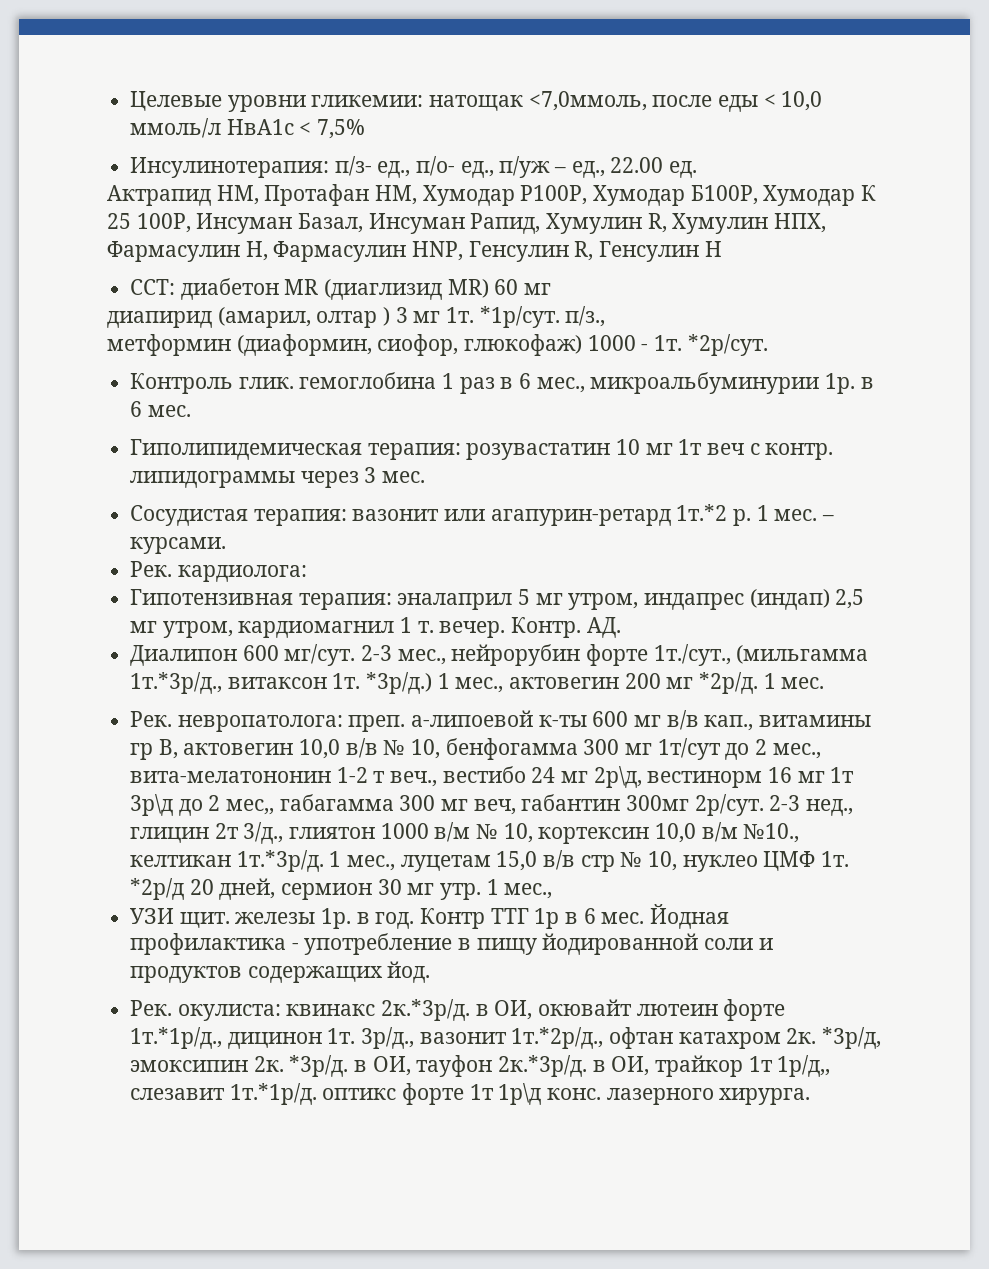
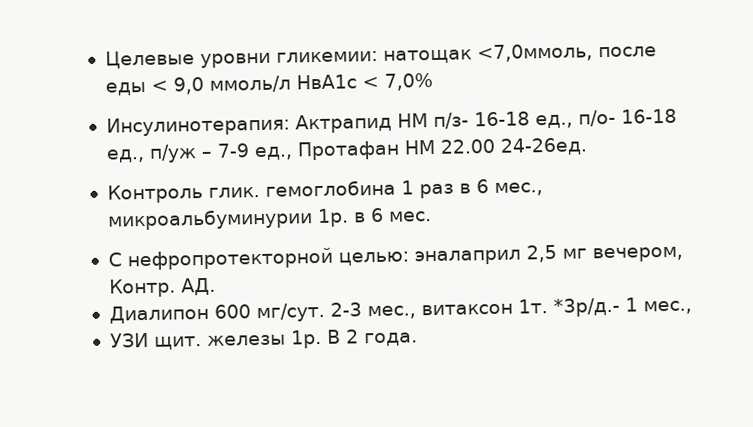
[781,91,823,111] 10,0 -> [172,76,204,95] 9,0
[317,119,366,139] 7,5% -> [383,73,433,91] 7,0%
[334,156,372,176] п/з- -> [294,111,530,134] Актрапид НМ п/з- 16-18
(456, 166) none -> [620,108,677,124] 16-18
[571,157,698,178] [107,184,877,206] [107,213,827,234] [107,241,722,262] [130,278,552,300] [107,306,606,328] [107,334,768,356] ед., 22.00 ед. // Актрапид НМ, Протафан НМ, Хумодар Р100Р, Хумодар Б100Р, Хумодар К 25 100Р, Инсуман Базал, Инсуман Рапид, Хумулин R, Хумулин НПХ, Фармасулин Н, Фармасулин НNР, Генсулин R, Генсулин Н // ССТ: диабетон МR (диаглизид МR) 60 мг // диапирид (амарил, олтар ) 3 мг 1т. *1р/сут. п/з., // метформин (диаформин, сиофор, глюкофаж) 1000 - 1т. *2р/сут. -> [216,137,588,161] 7-9 ед., Протафан НМ 22.00 24-26ед.
[130,439,834,460] [130,467,426,488] [130,504,835,526] [130,537,227,554] [130,561,307,582] [130,589,865,610] [130,617,506,638] Гиполипидемическая терапия: розувастатин 10 мг 1т веч с контр. липидограммы через 3 мес. // Сосудистая терапия: вазонит или агапурин-ретард 1т.*2 р. 1 мес. – курсами. // Рек. кардиолога: // Гипотензивная терапия: эналаприл 5 мг утром, индапрес (индап) 2,5 мг утром, кардиомагнил 1 т. вечер. -> [107,244,683,271] С нефропротекторной целью: эналаприл 2,5 мг вечером,
[451,644,869,666] [130,672,825,694] [130,710,872,732] [130,738,821,760] [130,766,855,788] [130,794,854,816] [130,822,800,844] [130,850,850,872] [130,878,482,900] нейрорубин форте 1т./сут., (мильгамма 1т.*3р/д., витаксон 1т. *3р/д.) 1 мес., актовегин 200 мг *2р/д. 1 мес. // Рек. невропатолога: преп. а-липоевой к-ты 600 мг в/в кап., витамины гр В, актовегин 10,0 в/в № 10, бенфогамма 300 мг 1т/сут до 2 мес., вита-мелатононин 1-2 т веч., вестибо 24 мг 2р\д, вестинорм 16 мг 1т 3р\д до 2 мес,, габагамма 300 мг веч, габантин 300мг 2р/сут. 2-3 нед., глицин 2т 3/д., глиятон 1000 в/м № 10, кортексин 10,0 в/м №10., келтикан 1т.*3р/д. 1 мес., луцетам 15,0 в/в стр № 10, нуклео ЦМФ 1т. *2р/д 20 дней, сермион 30 мг утр. -> [420,297,620,317] витаксон 1т. *3р/д.-
[356,904,730,929] [130,933,773,955] [130,961,431,983] [130,999,786,1021] [130,1027,882,1049] [130,1055,831,1077] [130,1083,811,1105] в год. Контр ТТГ 1р в 6 мес. Йодная профилактика - употребление в пищу йодированной соли и продуктов содержащих йод. // Рек. окулиста: квинакс 2к.*3р/д. в ОИ, окювайт лютеин форте 1т.*1р/д., дицинон 1т. 3р/д., вазонит 1т.*2р/д., офтан катахром 2к. *3р/д, эмоксипин 2к. *3р/д. в ОИ, тауфон 2к.*3р/д. в ОИ, трайкор 1т 1р/д,, слезавит 1т.*1р/д. оптикс форте 1т 1р\д конс. лазерного хирурга. -> [326,329,418,347] В 2 года.

